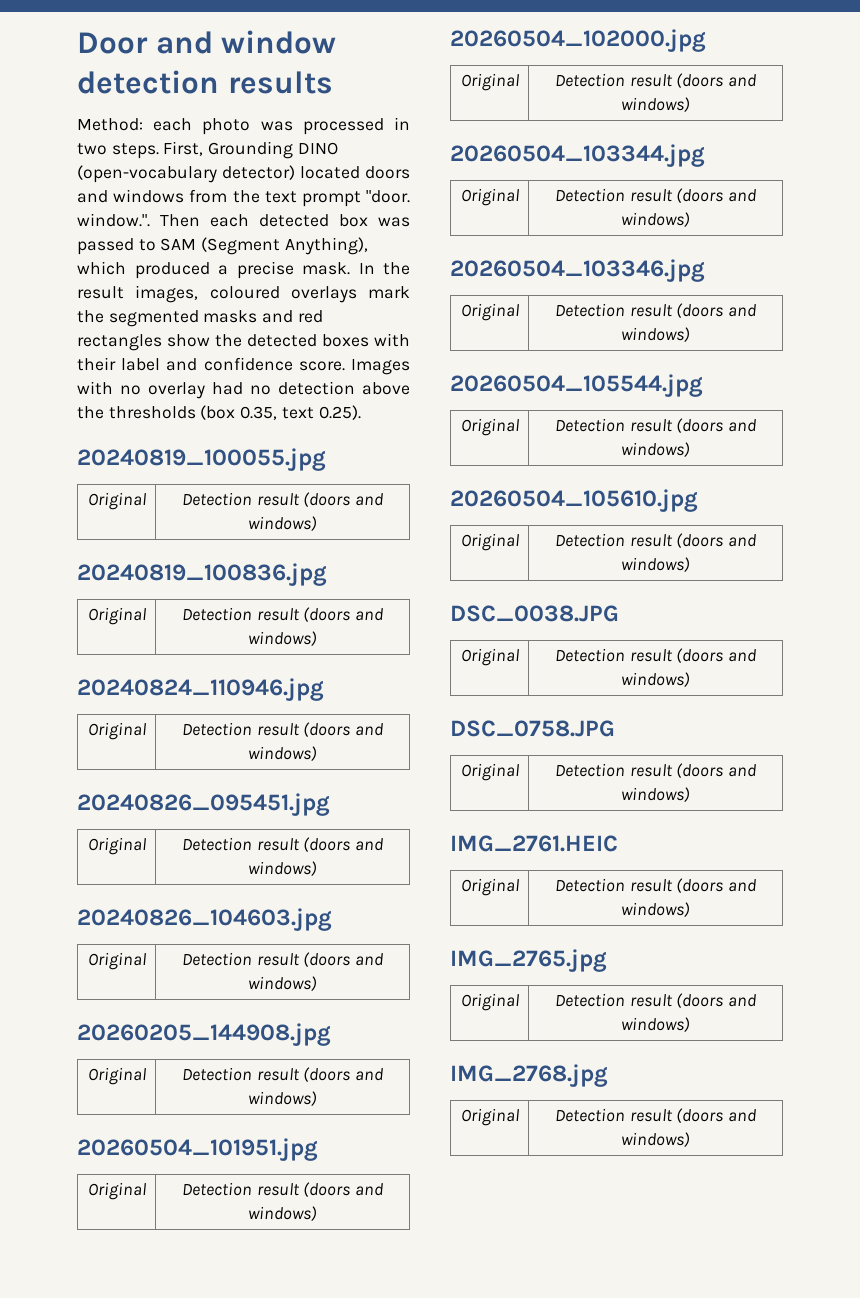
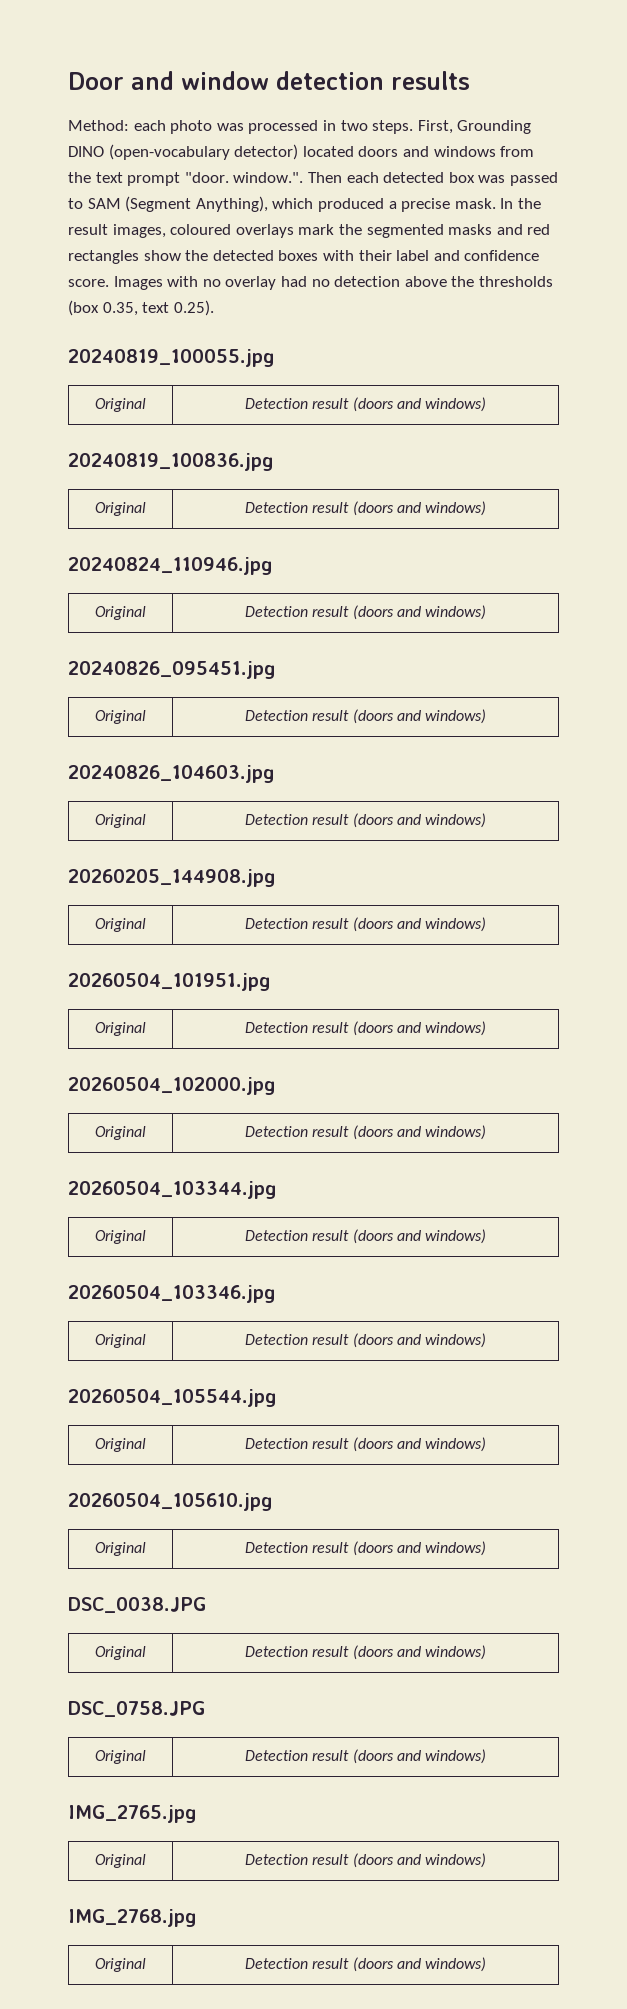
[450,835,618,852] [460,878,519,896] [554,878,757,893] [621,902,690,917] // IMG_2761.HEIC // Original | Detection result (doors and windows) -> (486, 1756) none

